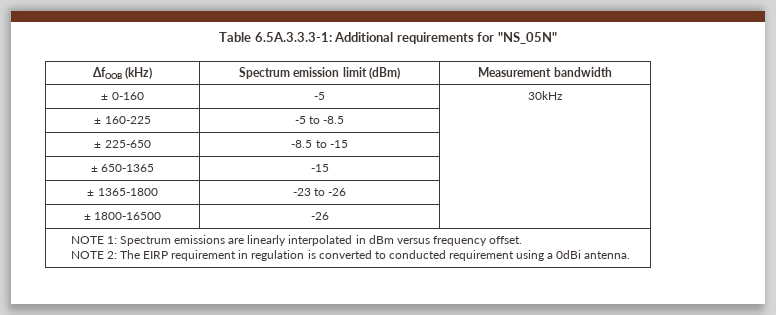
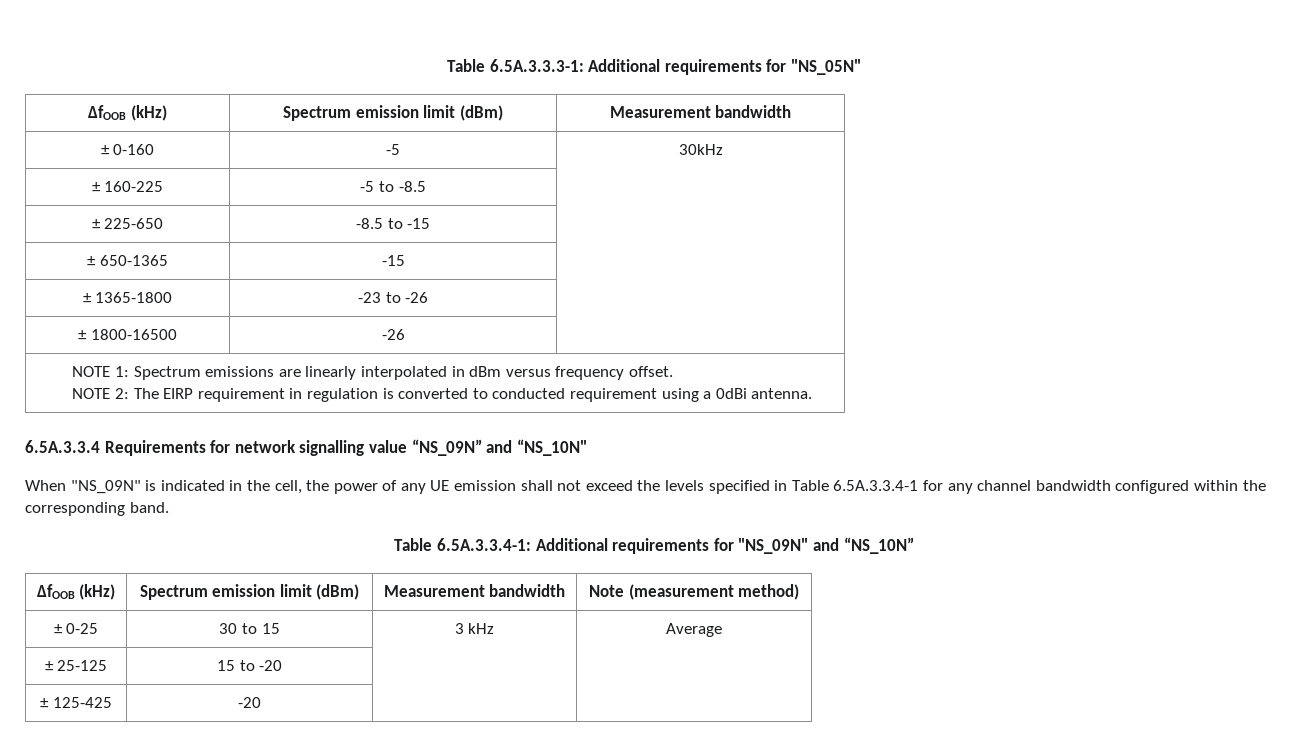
(631, 255) none -> [25,439,587,456] [25,480,1266,494] [25,502,169,516] [394,537,914,554] [36,584,116,600] [139,584,360,600] [383,584,566,597] [588,584,800,600] [53,623,99,634] [219,623,280,634] [454,623,495,634] [666,623,722,637] [44,660,108,671] [216,660,283,671] [40,697,112,708] [238,697,261,708] // 6.5A.3.3.4 Requirements for network signalling value “NS_09N” and “NS_10N" // When "NS_09N" is indicated in the cell, the power of any UE emission shall not exceed the levels specified in Table 6.5A.3.3.4-1 for any channel bandwidth configured within the corresponding band. // Table 6.5A.3.3.4-1: Additional requirements for "NS_09N" and “NS_10N” // ΔfOOB (kHz) | Spectrum emission limit (dBm) | Measurement bandwidth | Note (measurement method) // ± 0-25 | 30 to 15 | 3 kHz | Average // ± 25-125 | 15 to -20 | | // ± 125-425 | -20 | |

